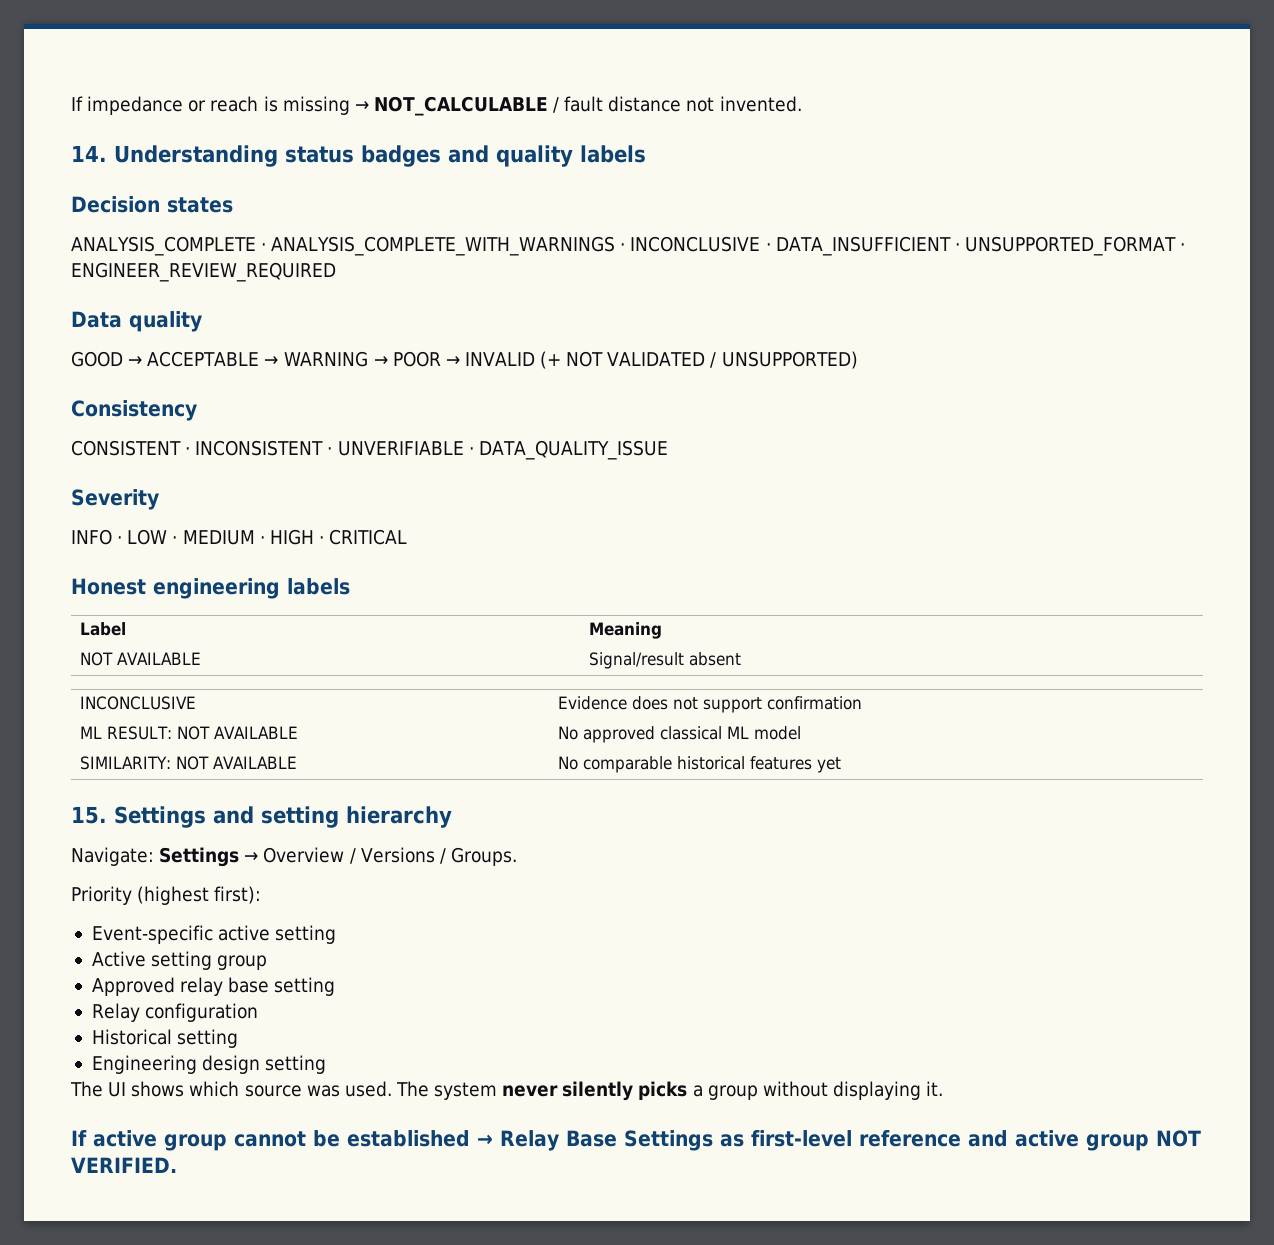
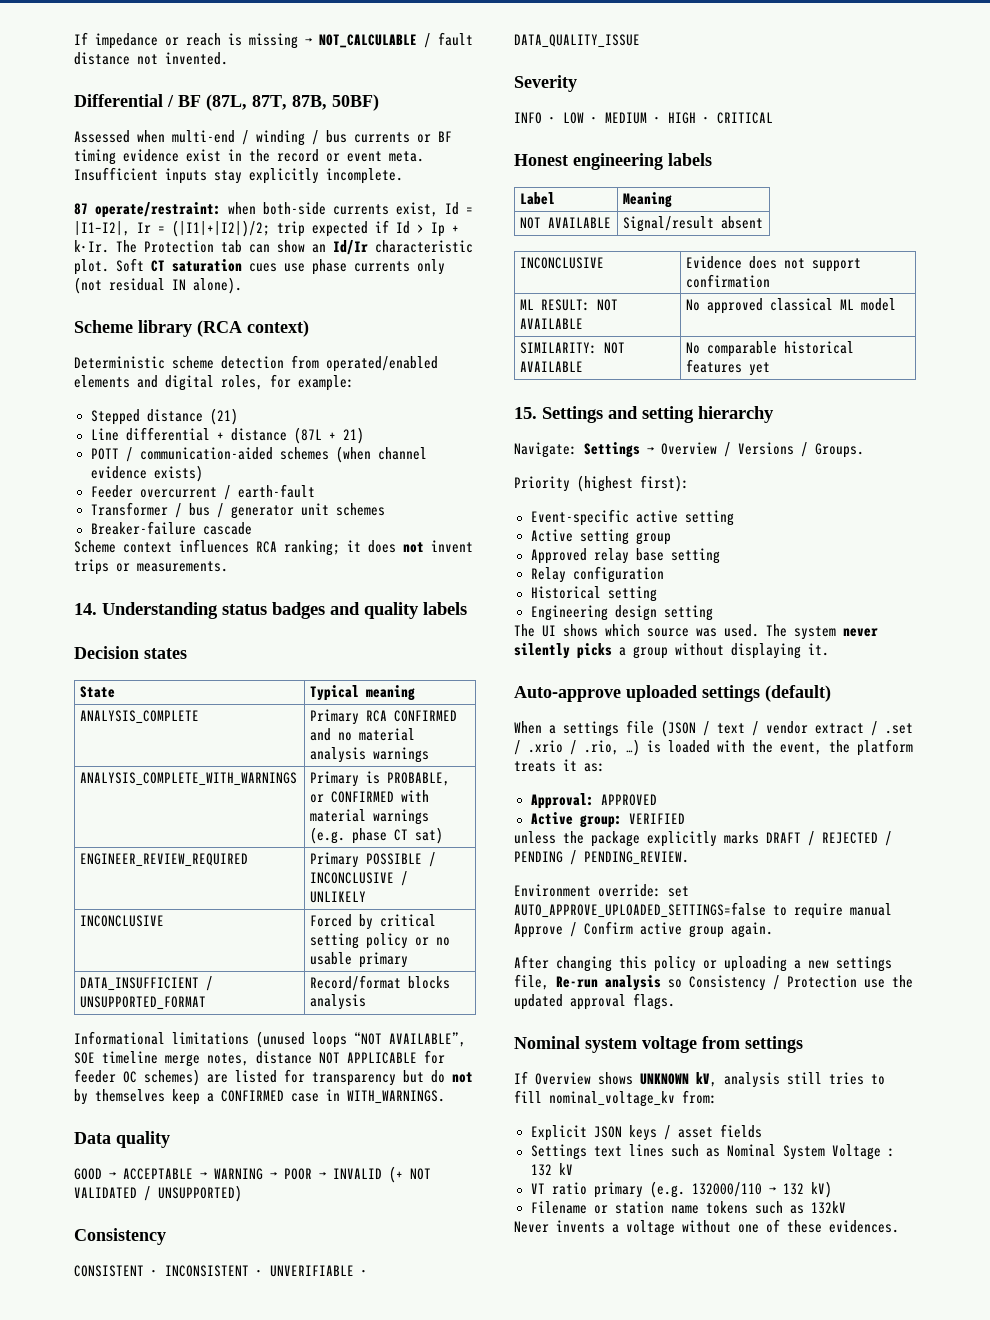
(802, 104) none -> [74,94,379,111] [74,130,452,146] [74,149,424,165] [74,167,403,184] [74,202,473,218] [74,220,459,237] [74,240,473,255] [74,258,445,275] [74,277,242,294] [74,320,309,337] [74,355,438,372] [74,374,354,391] [90,408,238,425] [90,427,364,444] [90,446,427,463] [90,465,203,482] [90,484,315,500] [90,502,385,519] [90,521,252,535] [74,539,473,556] [74,559,228,575] // Differential / BF (87L, 87T, 87B, 50BF) // Assessed when multi-end / winding / bus currents or BF timing evidence exist in the record or event meta. Insufficient inputs stay explicitly incomplete. // 87 operate/restraint: when both-side currents exist, Id = |I1−I2|, Ir = (|I1|+|I2|)/2; trip expected if Id > Ip + k·Ir. The Protection tab can show an Id/Ir characteristic plot. Soft CT saturation cues use phase currents only (not residual IN alone). // Scheme library (RCA context) // Deterministic scheme detection from operated/enabled elements and digital roles, for example: // Stepped distance (21) // Line differential + distance (87L + 21) // POTT / communication-aided schemes (when channel evidence exists) // Feeder overcurrent / earth-fault // Transformer / bus / generator unit schemes // Breaker-failure cascade // Scheme context influences RCA ranking; it does not invent trips or measurements.
[71,236,1186,256] [71,262,336,282] // ANALYSIS_COMPLETE · ANALYSIS_COMPLETE_WITH_WARNINGS · INCONCLUSIVE · DATA_INSUFFICIENT · UNSUPPORTED_FORMAT · ENGINEER_REVIEW_REQUIRED -> [80,686,116,698] [310,685,416,701] [80,710,200,724] [310,709,458,725] [310,728,416,741] [310,747,430,763] [80,772,298,786] [310,771,451,787] [310,790,430,803] [310,809,430,825] [310,827,444,844] [80,853,249,867] [310,852,437,868] [310,871,409,886] [310,891,367,903] [80,915,165,927] [310,914,437,930] [310,933,451,949] [310,952,409,968] [80,976,214,991] [80,996,207,1010] [310,975,451,991] [310,994,367,1010] [74,1031,466,1048] [74,1050,445,1067] [74,1069,473,1086] [74,1089,445,1105] // State | Typical meaning // ANALYSIS_COMPLETE | Primary RCA CONFIRMED and no material analysis warnings // ANALYSIS_COMPLETE_WITH_WARNINGS | Primary is PROBABLE, or CONFIRMED with material warnings (e.g. phase CT sat) // ENGINEER_REVIEW_REQUIRED | Primary POSSIBLE / INCONCLUSIVE / UNLIKELY // INCONCLUSIVE | Forced by critical setting policy or no usable primary // DATA_INSUFFICIENT / UNSUPPORTED_FORMAT | Record/format blocks analysis // Informational limitations (unused loops “NOT AVAILABLE”, SOE timeline merge notes, distance NOT APPLICABLE for feeder OC schemes) are listed for transparency but do not by themselves keep a CONFIRMED case in WITH_WARNINGS.
[71,1130,1201,1151] [71,1157,177,1173] If active group cannot be established → Relay Base Settings as first-level reference and active group NOT VERIFIED. -> [514,685,831,702] [514,720,913,737] [514,739,913,756] [514,759,605,772] [530,793,657,809] [530,812,685,828] [514,831,892,847] [514,850,689,865] [514,884,689,897] [514,902,892,919] [514,921,773,938] [514,955,892,972] [514,974,913,991] [514,993,675,1010] [514,1036,803,1053] [514,1071,885,1088] [514,1090,717,1107] [530,1124,762,1141] [530,1144,895,1160] [530,1163,573,1176] [530,1181,832,1198] [530,1201,846,1214] [514,1219,899,1236] Auto-approve uploaded settings (default) // When a settings file (JSON / text / vendor extract / .set / .xrio / .rio, …) is loaded with the event, the platform treats it as: // Approval: APPROVED // Active group: VERIFIED // unless the package explicitly marks DRAFT / REJECTED / PENDING / PENDING_REVIEW. // Environment override: set AUTO_APPROVE_UPLOADED_SETTINGS=false to require manual Approve / Confirm active group again. // After changing this policy or uploading a new settings file, Re-run analysis so Consistency / Protection use the updated approval flags. // Nominal system voltage from settings // If Overview shows UNKNOWN kV, analysis still tries to fill nominal_voltage_kv from: // Explicit JSON keys / asset fields // Settings text lines such as Nominal System Voltage : 132 kV // VT ratio primary (e.g. 132000/110 → 132 kV) // Filename or station name tokens such as 132kV // Never invents a voltage without one of these evidences.

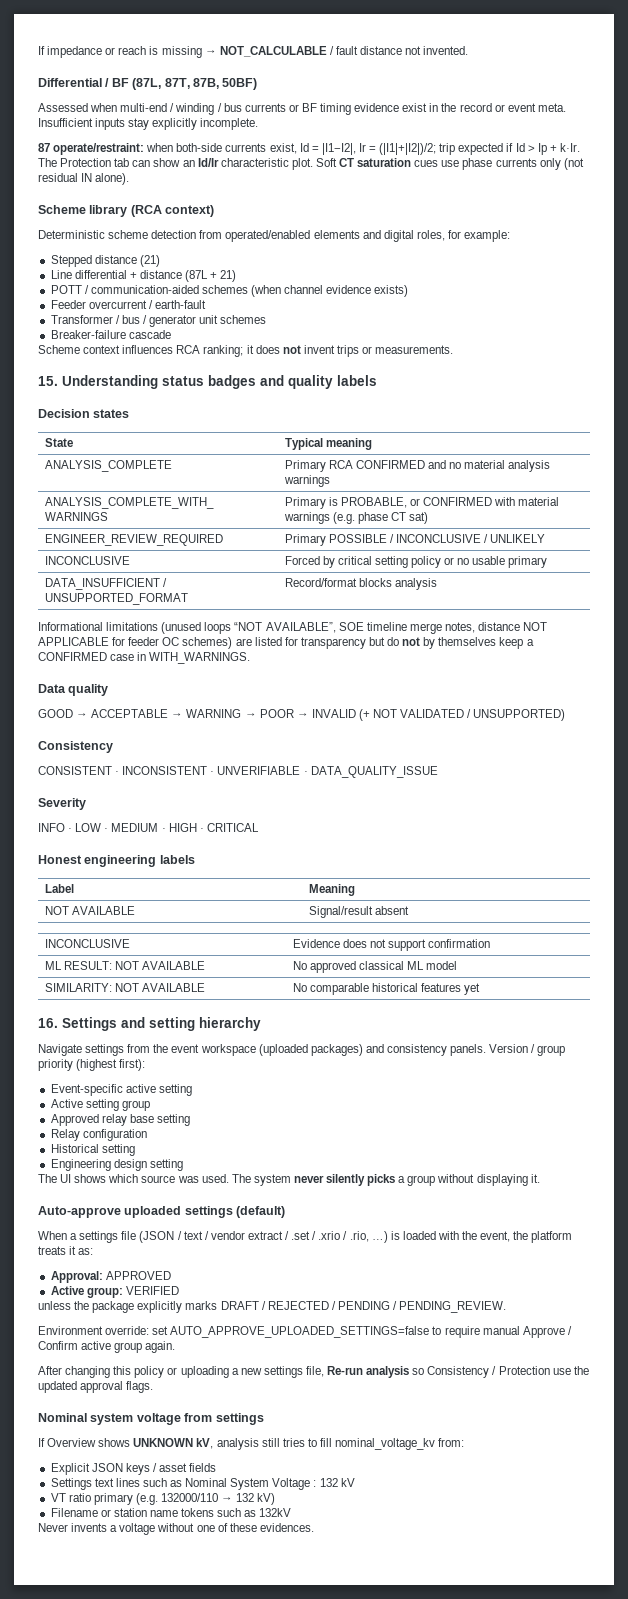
[74,603,97,615] 14. -> [38,376,58,386] 15.
[514,407,537,419] 15. -> [38,1018,58,1028] 16.
[514,442,864,458] [514,476,570,492] Navigate: Settings → Overview / Versions / Groups. // Priority -> [38,1044,566,1056] [38,1059,73,1071] Navigate settings from the event workspace (uploaded packages) and consistency panels. Version / group priority

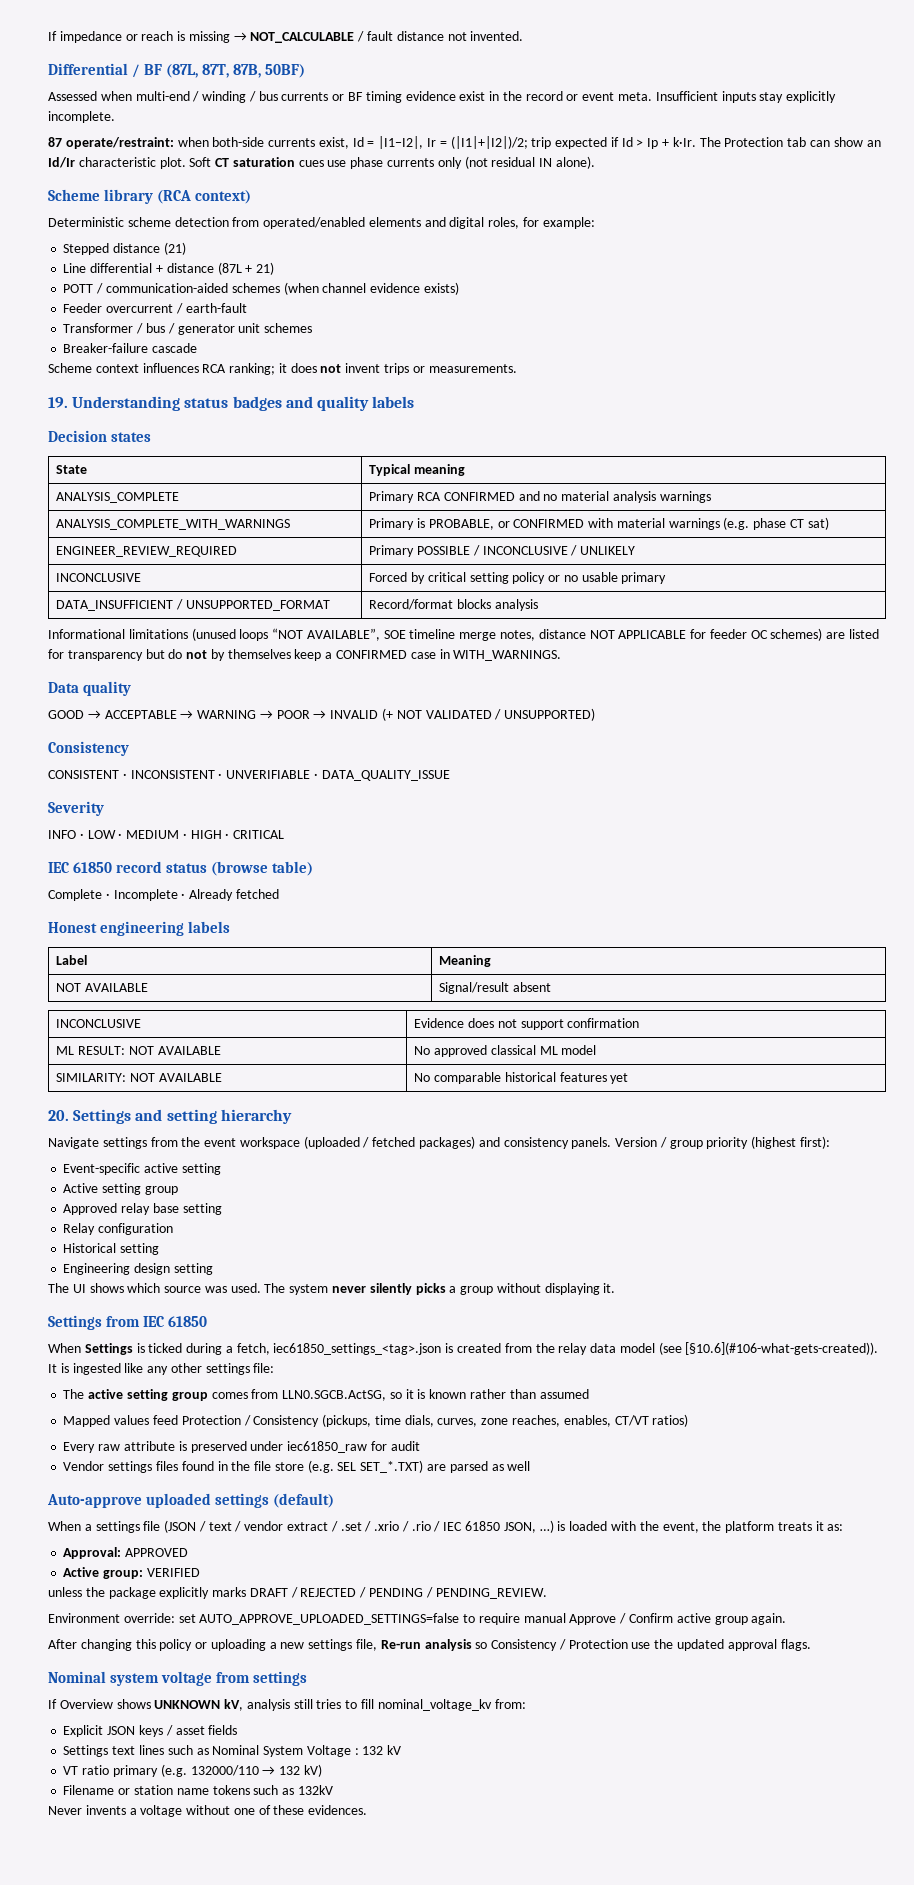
[38,376,58,386] 15. -> [48,397,68,408] 19.
(259, 827) none -> [48,861,314,876] [48,889,279,901] // IEC 61850 record status (browse table) // Complete · Incomplete · Already fetched
[38,1018,58,1028] 16. -> [48,1110,69,1121] 20.
(308, 1050) none -> [362,1137,416,1148] / fetched
(540, 1178) none -> [48,1315,208,1330] [48,1342,879,1355] [48,1363,275,1375] [63,1389,589,1401] [63,1414,689,1427] [63,1441,420,1453] [63,1460,531,1473] // Settings from IEC 61850 // When Settings is ticked during a fetch, iec61850_settings_<tag>.json is created from the relay data model (see [§10.6](#106-what-gets-created)). It is ingested like any other settings file: // The active setting group comes from LLN0.SGCB.ActSG, so it is known rather than assumed // Mapped values feed Protection / Consistency (pickups, time dials, curves, zone reaches, enables, CT/VT ratios) // Every raw attribute is preserved under iec61850_raw for audit // Vendor settings files found in the file store (e.g. SEL SET_*.TXT) are parsed as well
[349,1231,369,1242] .rio, -> [411,1521,536,1533] .rio / IEC 61850 JSON,

